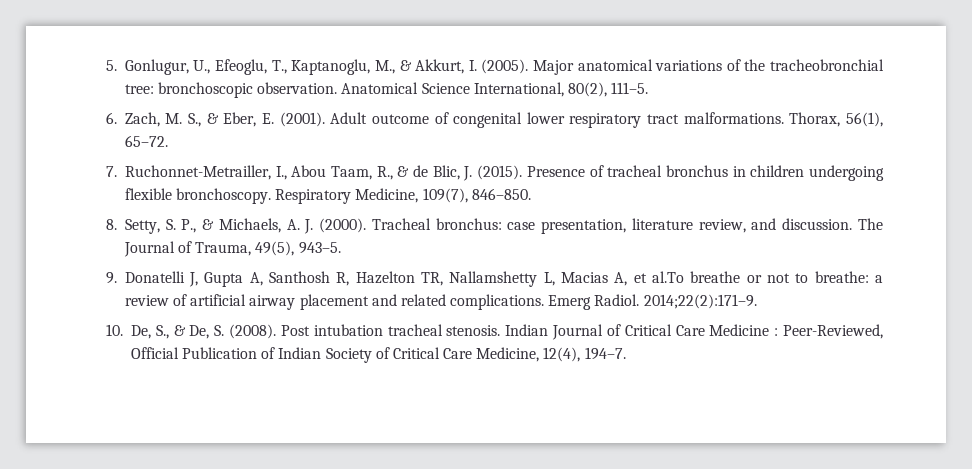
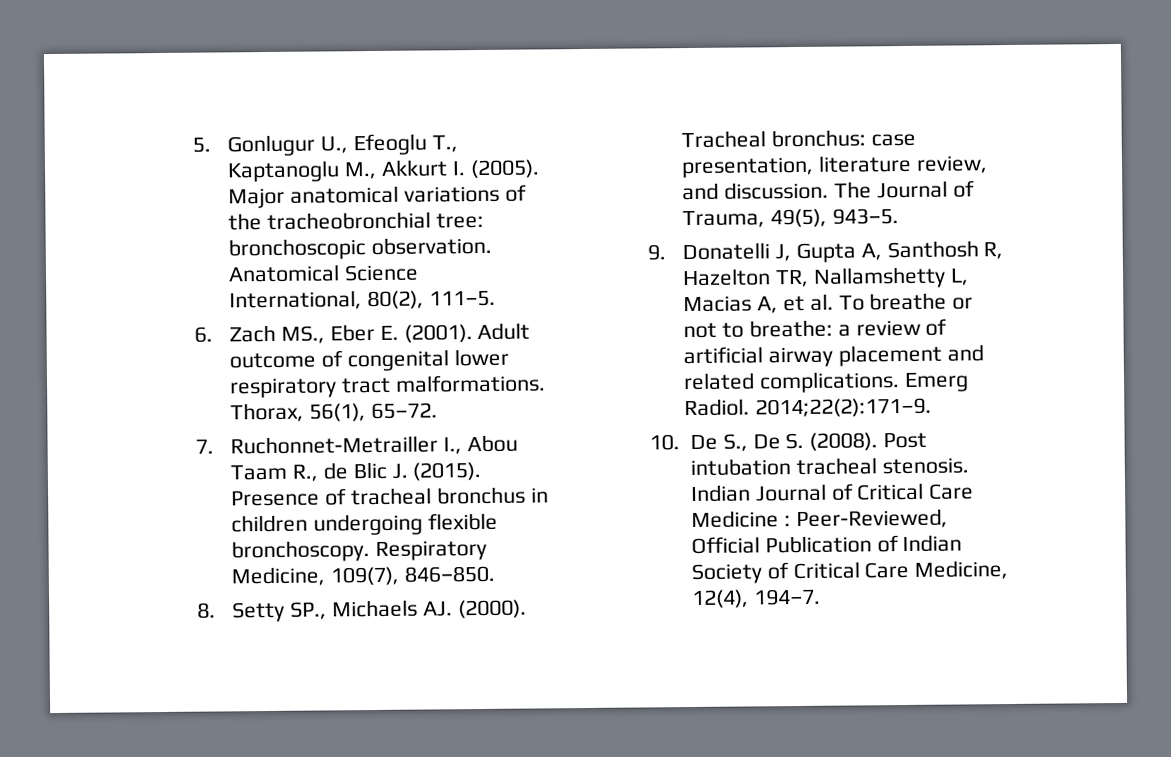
[124,59,465,75] Gonlugur, U., Efeoglu, T., Kaptanoglu, M., & Akkurt, -> [227,133,458,157] [227,159,449,183] Gonlugur U., Efeoglu T., Kaptanoglu M., Akkurt
[124,112,257,127] Zach, M. S., & Eber, -> [229,323,376,344] Zach MS., Eber
[124,165,271,180] Ruchonnet-Metrailler, -> [230,435,439,455] Ruchonnet-Metrailler
[330,165,460,180] Taam, R., & de Blic, -> [230,461,387,482] Taam R., de Blic
[124,218,314,234] Setty, S. P., & Michaels, A. J. -> [232,599,453,623] Setty SP., Michaels AJ.
[652,271,685,283] al.To -> [809,293,865,311] al. To
[130,325,210,339] De, S., & De, -> [689,433,781,452] De S., De

